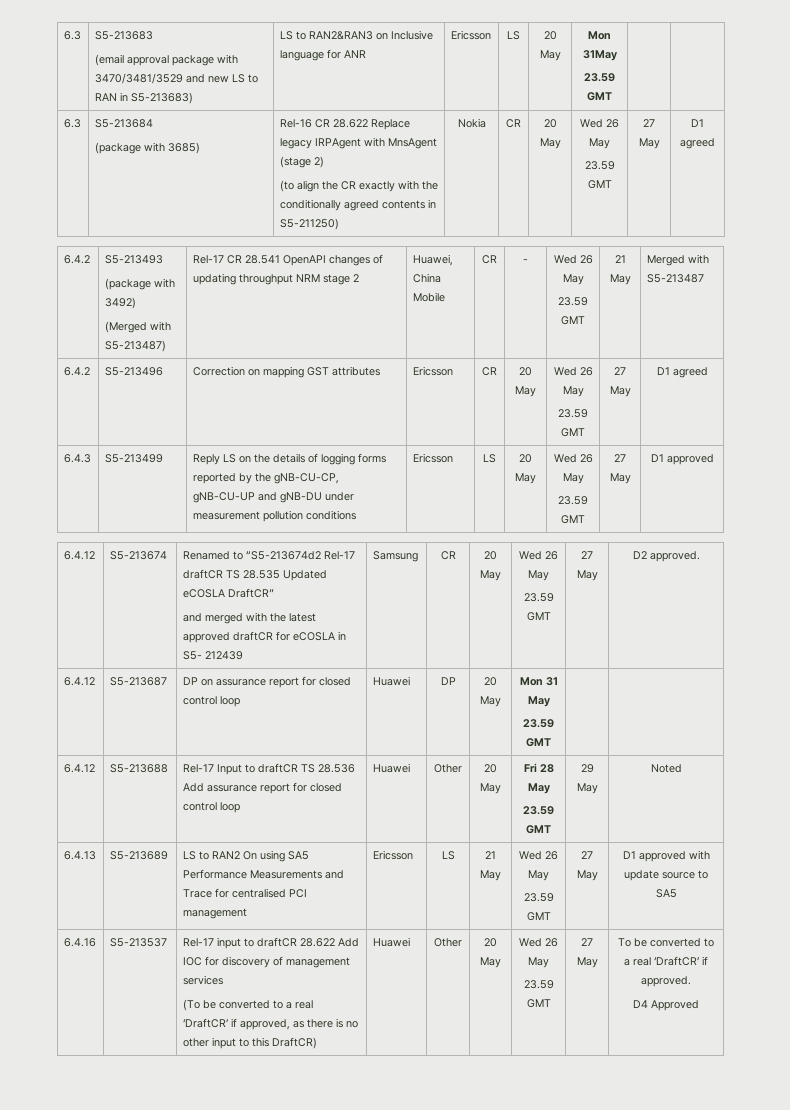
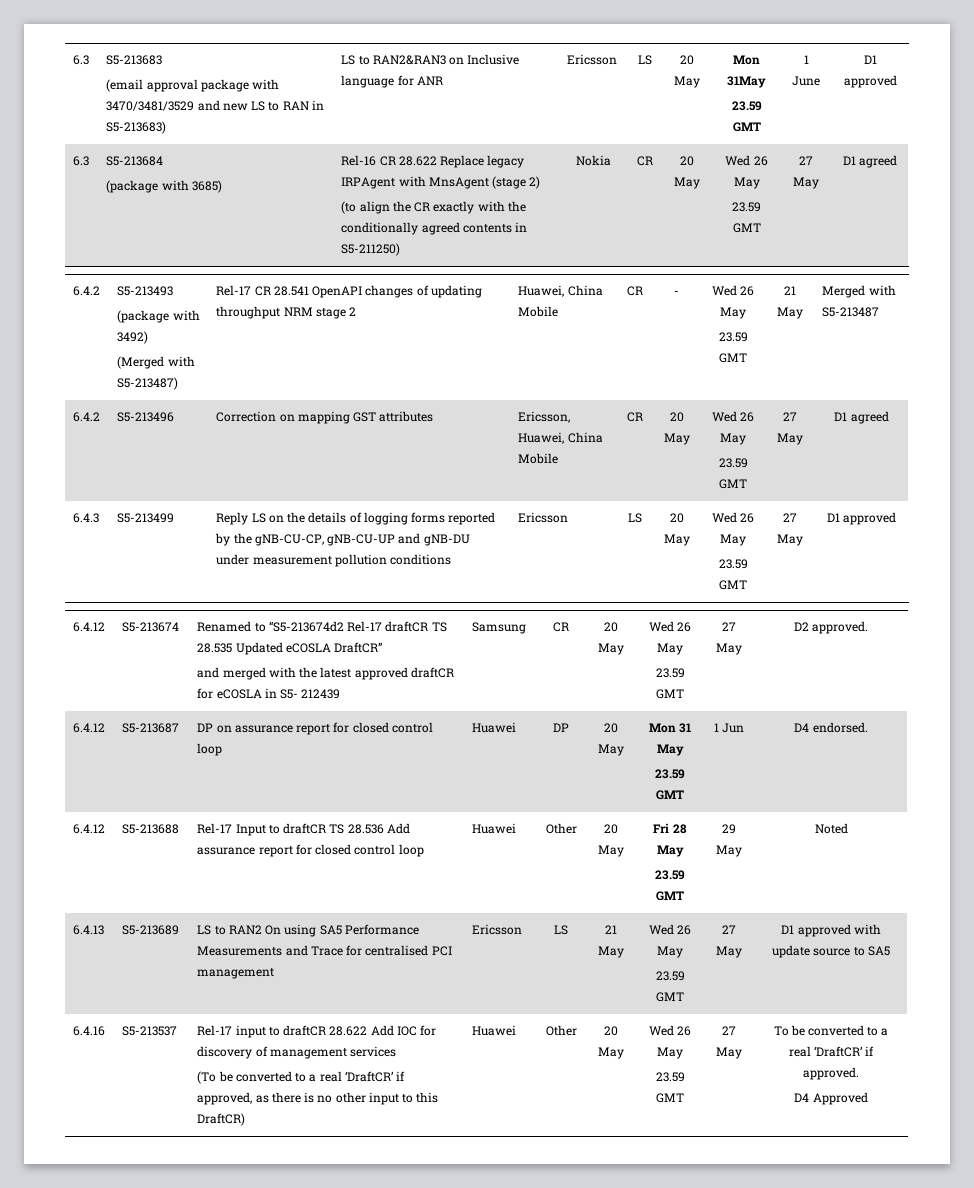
(612, 96) | -> [803,55,809,64] [792,76,820,86] [863,55,877,64] [843,75,897,88] 1 June | D1 approved
[412,366,453,376] Ericsson -> [518,411,571,423] [518,432,603,444] [518,453,559,464] Ericsson, Huawei, China Mobile
(551, 742) | -> [713,723,745,733] [794,722,868,733] 1 Jun | D4 endorsed.

